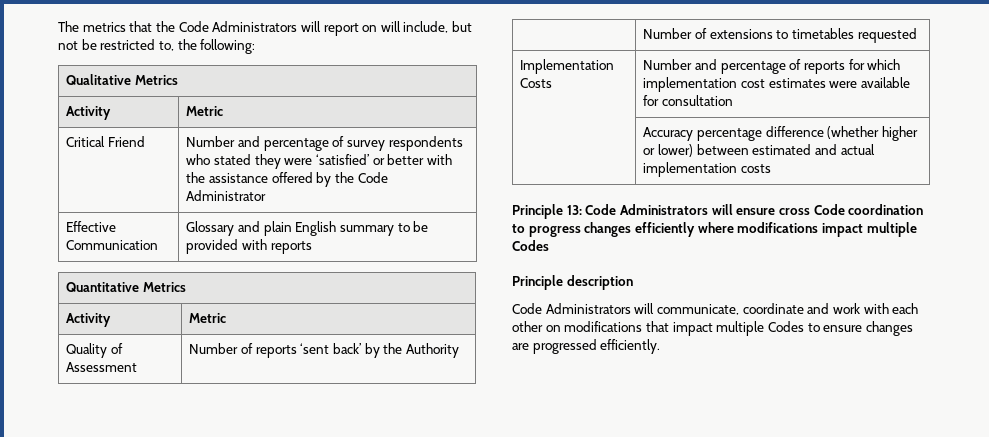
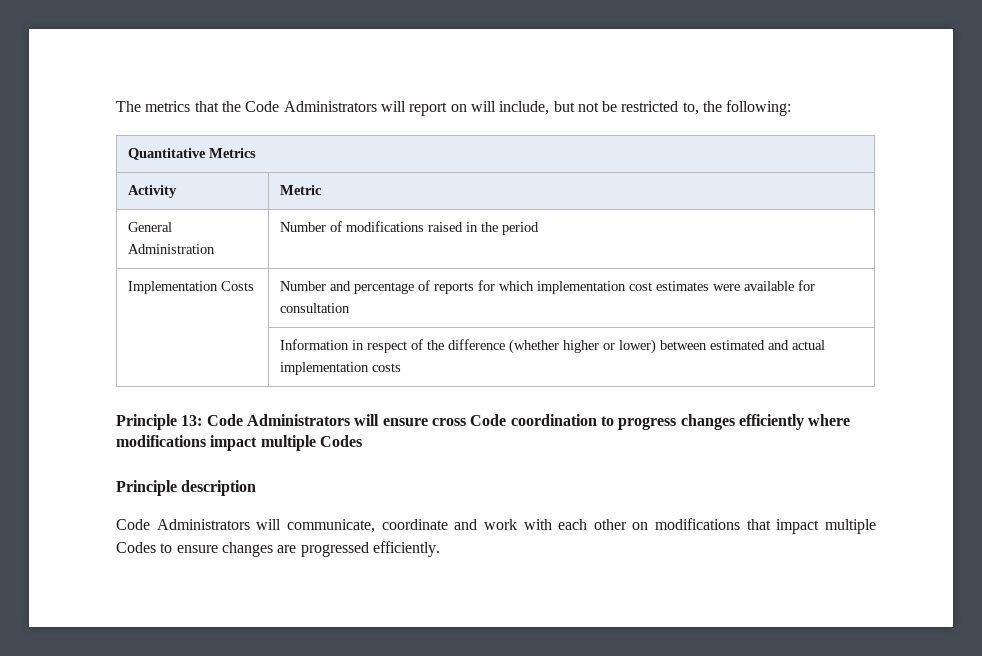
[66,74,179,85] [66,106,112,120] [186,106,224,116] [66,136,146,147] [186,136,463,151] [186,154,452,169] [186,172,388,187] [186,190,267,201] [66,221,117,232] [66,240,159,250] [186,221,429,236] [186,239,312,254] // Qualitative Metrics // Activity | Metric // Critical Friend | Number and percentage of survey respondents who stated they were ‘satisfied’ or better with the assistance offered by the Code Administrator // Effective Communication | Glossary and plain English summary to be provided with reports -> (792, 108) none
[66,343,124,358] [66,362,138,372] [189,343,459,358] [643,28,917,43] Quality of Assessment | Number of reports ‘sent back’ by the Authority // | Number of extensions to timetables requested -> [128,222,173,232] [128,244,216,254] [280,221,540,235] General Administration | Number of modifications raised in the period
[643,127,763,141] Accuracy percentage -> [280,339,445,353] Information in respect of the

